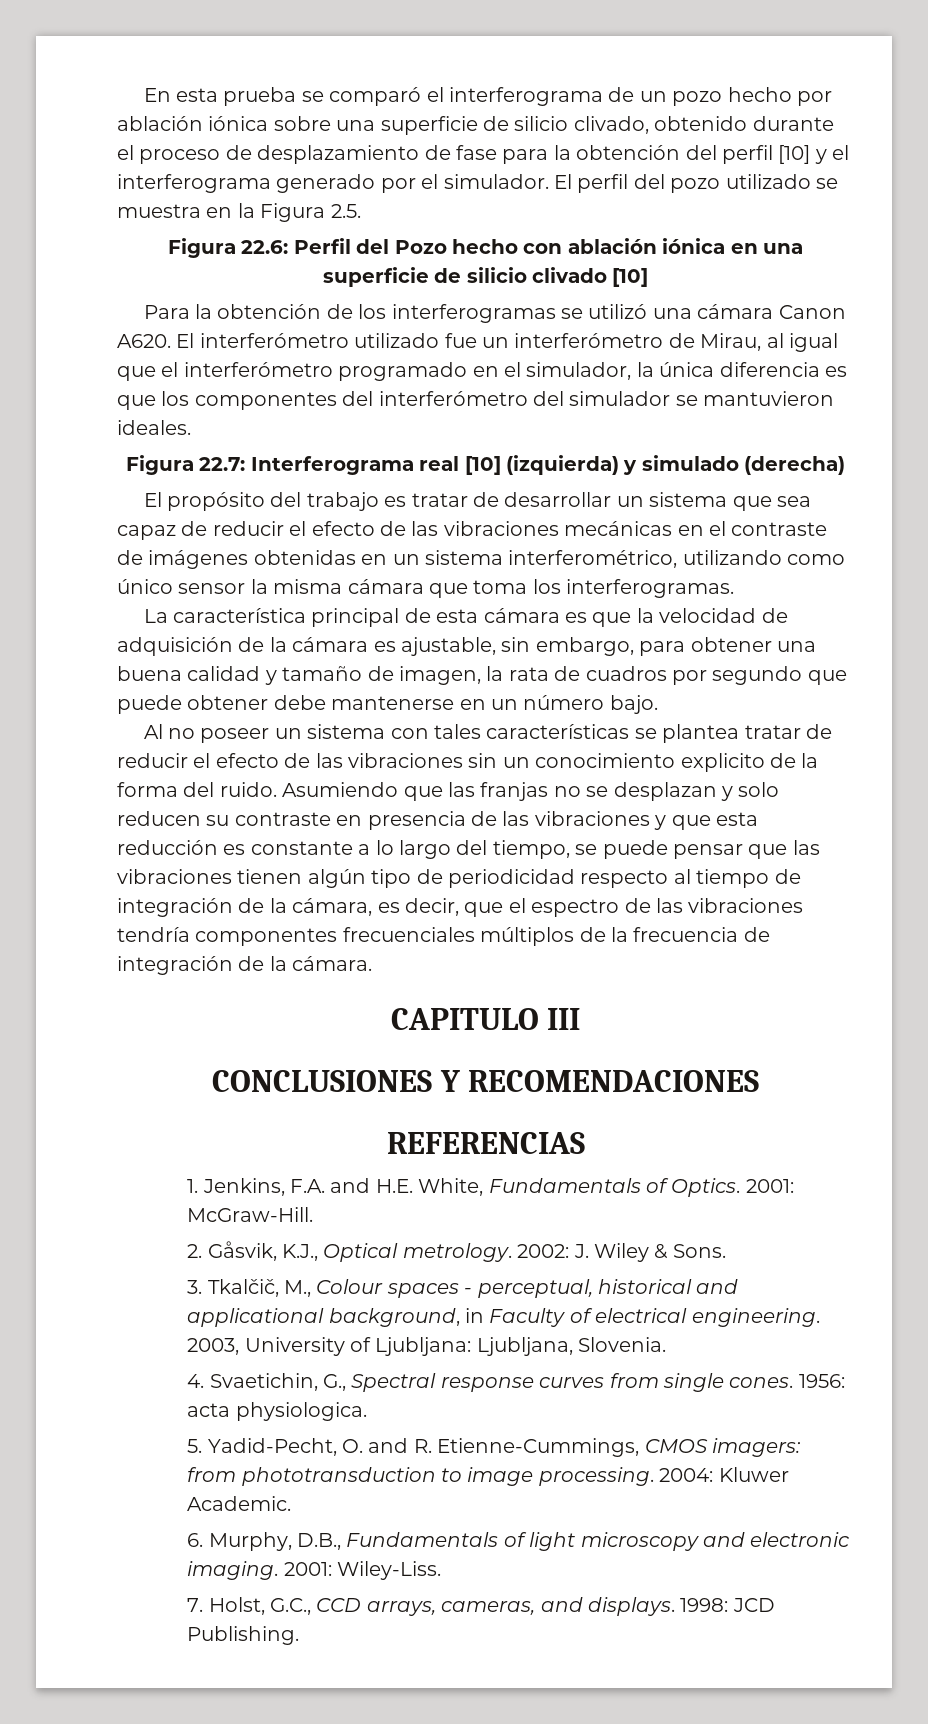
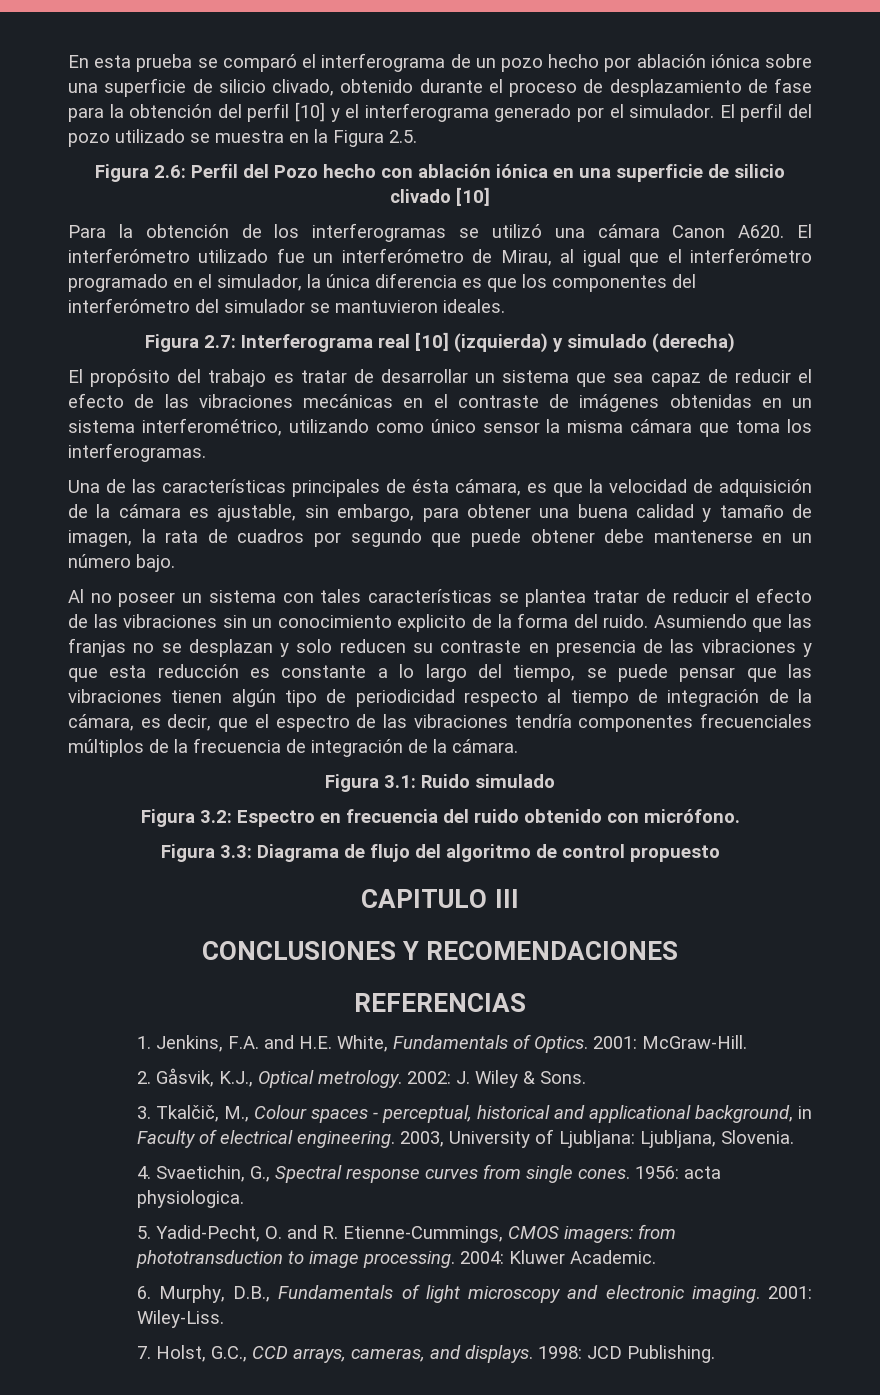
[241,240,289,254] 22.6: -> [154,165,186,178] 2.6:
[199,457,246,471] 22.7: -> [204,335,236,348] 2.7:
[143,608,560,627] La característica principal de esta cámara -> [68,479,521,497] Una de las características principales de ésta cámara,
(373, 963) none -> [325,774,555,792] [140,809,740,827] [160,844,720,862] // Figura 3.1: Ruido simulado // Figura 3.2: Espectro en frecuencia del ruido obtenido con micrófono. // Figura 3.3: Diagrama de flujo del algoritmo de control propuesto

